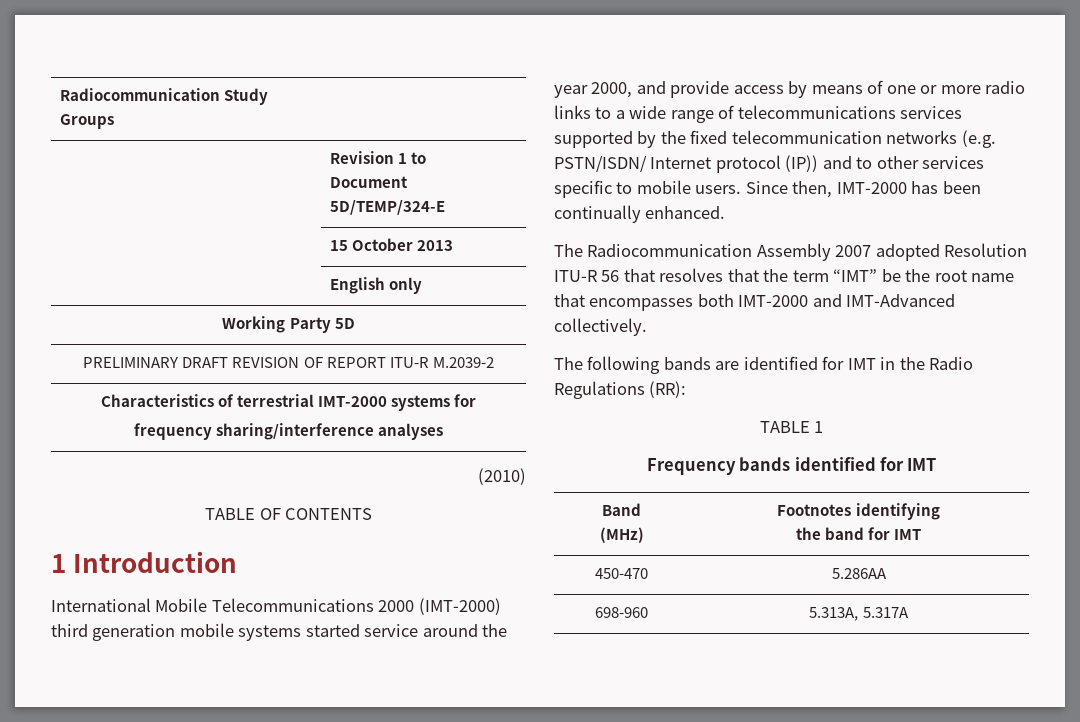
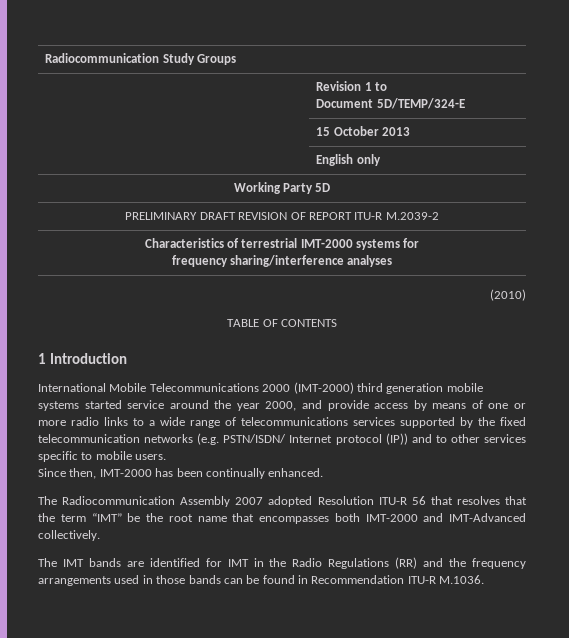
(742, 189) none -> (167, 457) //
[587,356,661,374] following -> [62,559,84,567] IMT
[649,381,687,398] [759,421,824,433] [646,457,937,475] [602,503,641,516] [599,527,644,543] [777,503,940,520] [795,527,922,540] [595,568,648,579] [831,568,887,579] [595,607,648,618] [809,607,909,621] (RR): // TABLE 1 // Frequency bands identified for IMT // Band // (MHz) | Footnotes identifying // the band for IMT // 450-470 | 5.286AA // 698-960 | 5.313A, 5.317A -> [395,557,526,569] [38,575,485,586] (RR) and the frequency arrangements used in those bands can be found in Recommendation ITU-R M.1036.

